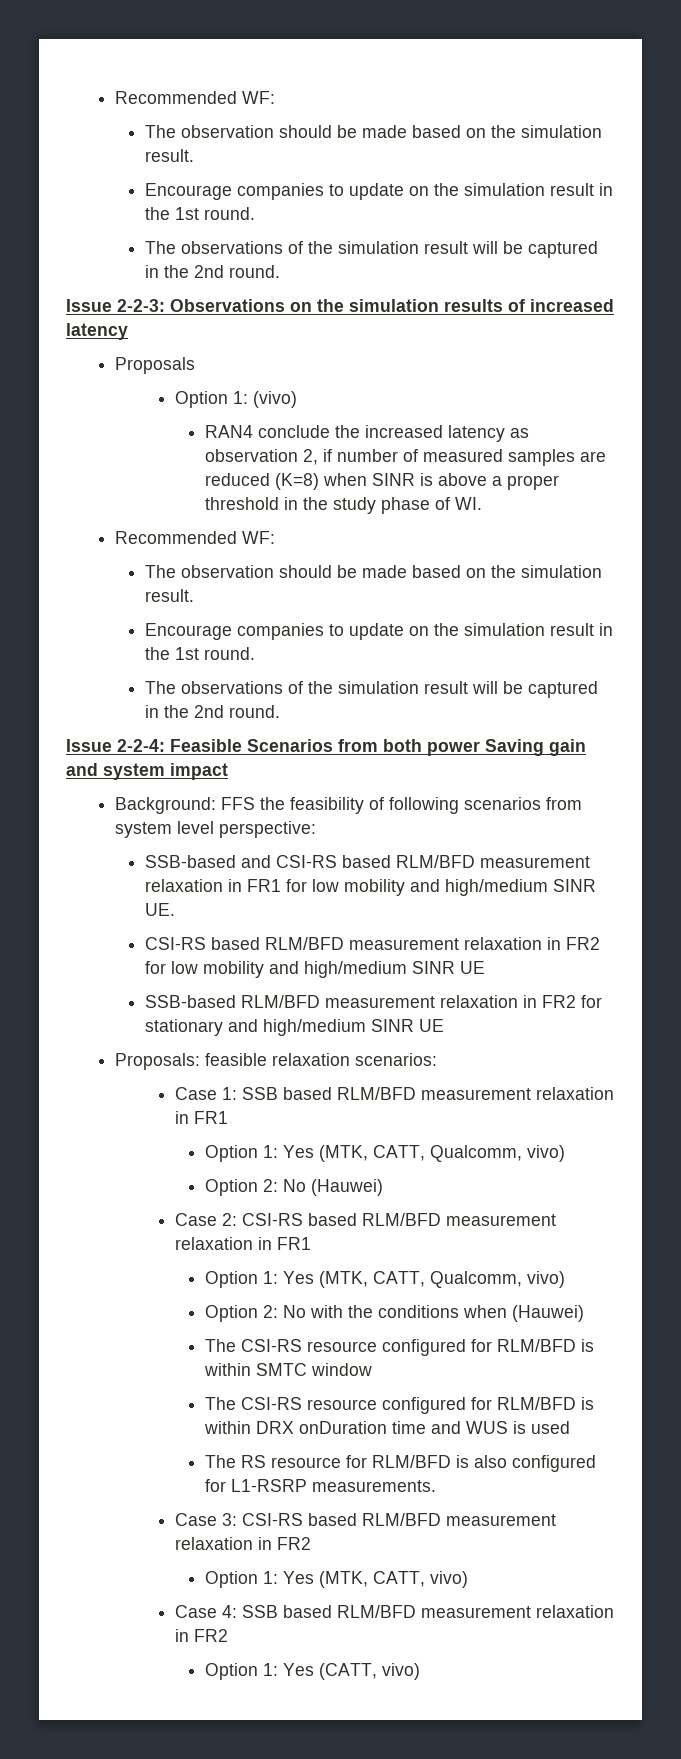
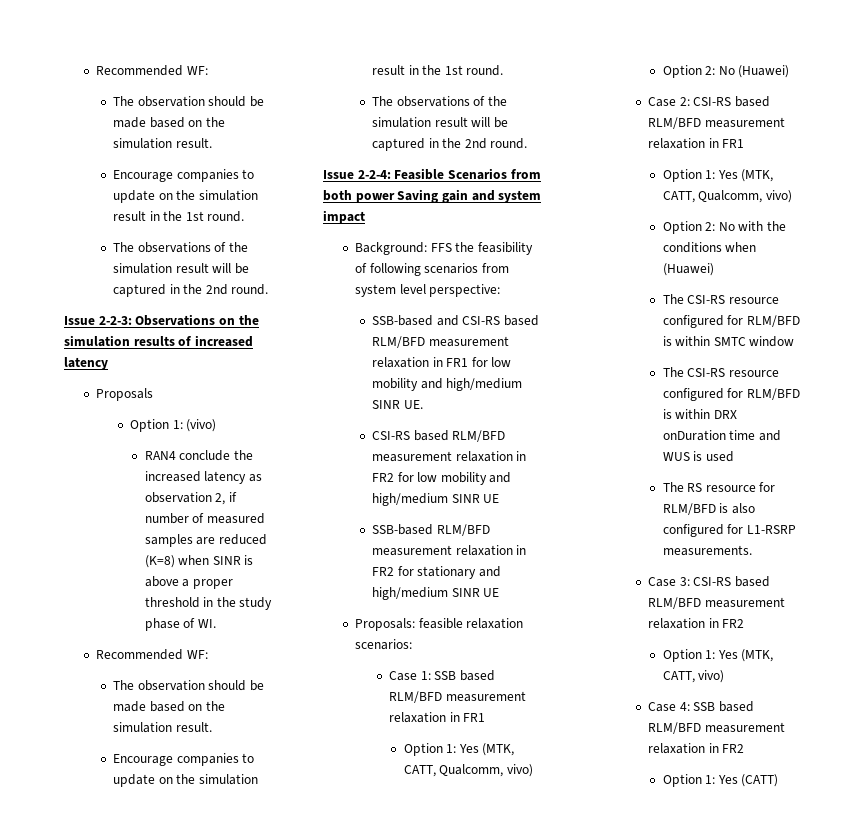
[310,1179,383,1196] (Hauwei) -> [738,65,790,78] (Huawei)
[511,1305,584,1322] (Hauwei) -> [662,263,714,276] (Huawei)
[318,1663,420,1680] (CATT, vivo) -> [741,774,779,787] (CATT)

